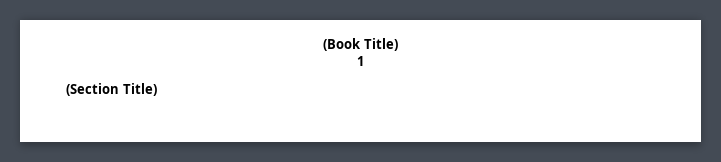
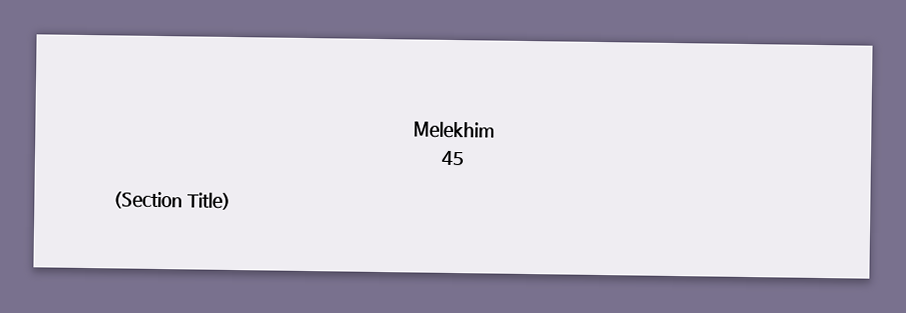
[323,38,398,51] [357,56,364,66] (Book Title) // 1 -> [412,121,495,139] [441,150,465,166] Melekhim // 45

